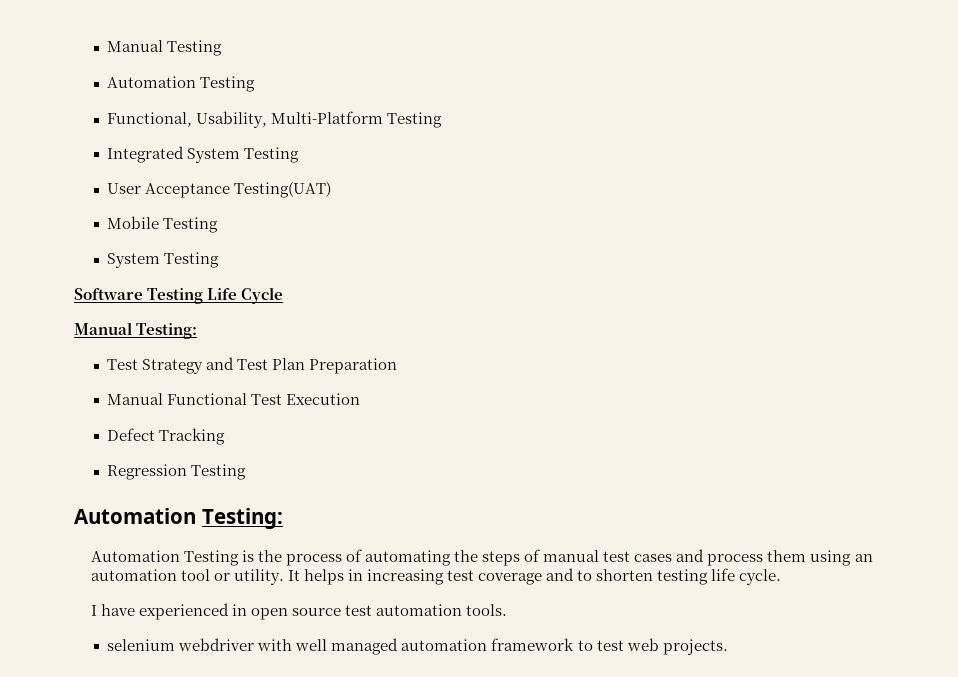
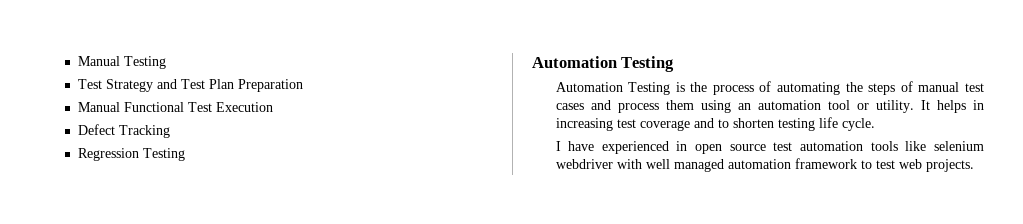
[107,76,256,92] [107,111,443,128] [107,146,300,163] [107,181,332,198] [107,216,219,233] [107,252,220,268] [74,287,284,304] [74,322,198,339] // Automation Testing // Functional, Usability, Multi-Platform Testing // Integrated System Testing // User Acceptance Testing(UAT) // Mobile Testing // System Testing // Software Testing Life Cycle // Manual Testing: -> (166, 62) none
[201,508,283,529] Testing: -> [621,56,675,72] Testing
[466,604,508,616] tools. // -> [870,141,927,151] tools like

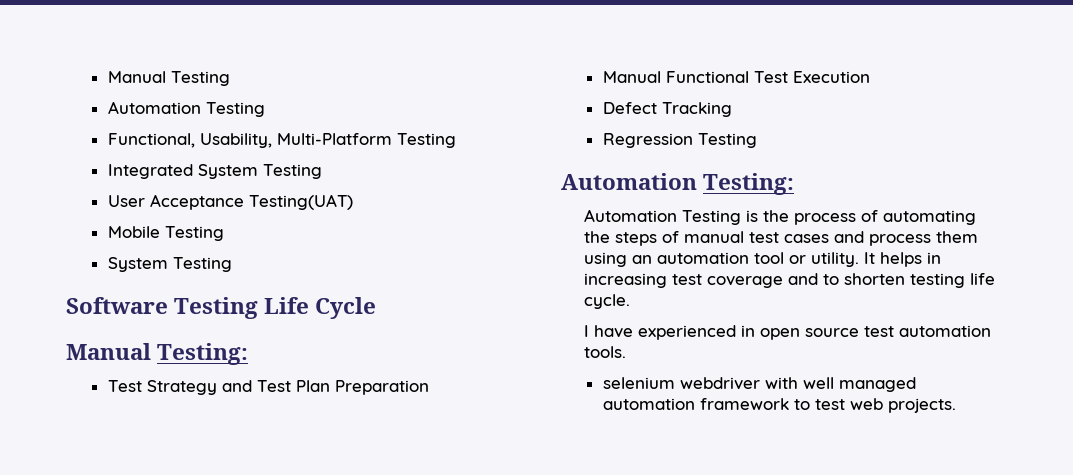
(166, 62) none -> [107,101,265,117] [107,133,456,148] [107,164,322,179] [107,194,353,210] [107,226,224,241] [107,257,232,272] [66,297,377,319] [66,343,249,365] // Automation Testing // Functional, Usability, Multi-Platform Testing // Integrated System Testing // User Acceptance Testing(UAT) // Mobile Testing // System Testing // Software Testing Life Cycle // Manual Testing:
[621,56,675,72] Testing -> [703,173,795,195] Testing:
[870,141,927,151] tools like -> [584,346,627,358] tools. //

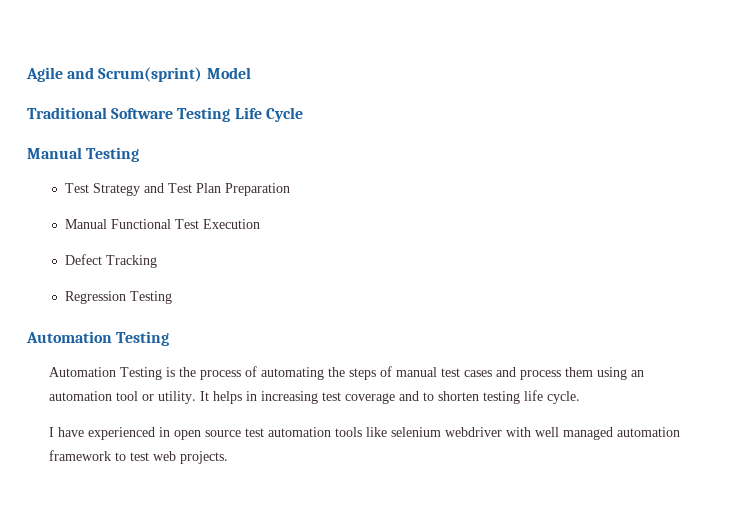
[107,71,230,86] [107,101,265,117] [107,133,456,148] [107,164,322,179] [107,194,353,210] [107,226,224,241] [107,257,232,272] Manual Testing // Automation Testing // Functional, Usability, Multi-Platform Testing // Integrated System Testing // User Acceptance Testing(UAT) // Mobile Testing // System Testing // -> [26,67,251,82] [27,107,107,119] Agile and Scrum(sprint) Model // Traditional
[157,343,249,365] Testing: -> [86,147,140,162] Testing
[703,173,795,195] Testing: -> [116,331,170,346] Testing
[584,346,627,358] tools. // -> [335,427,388,437] tools like

